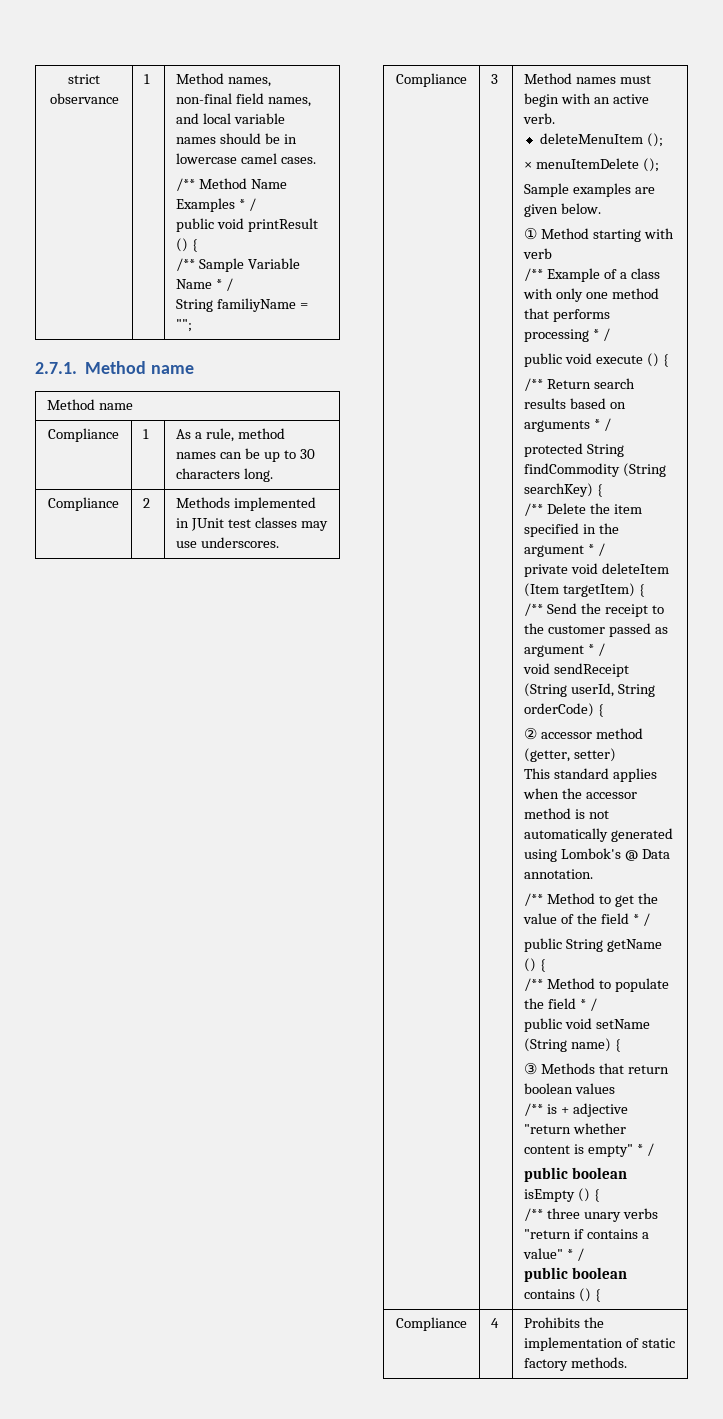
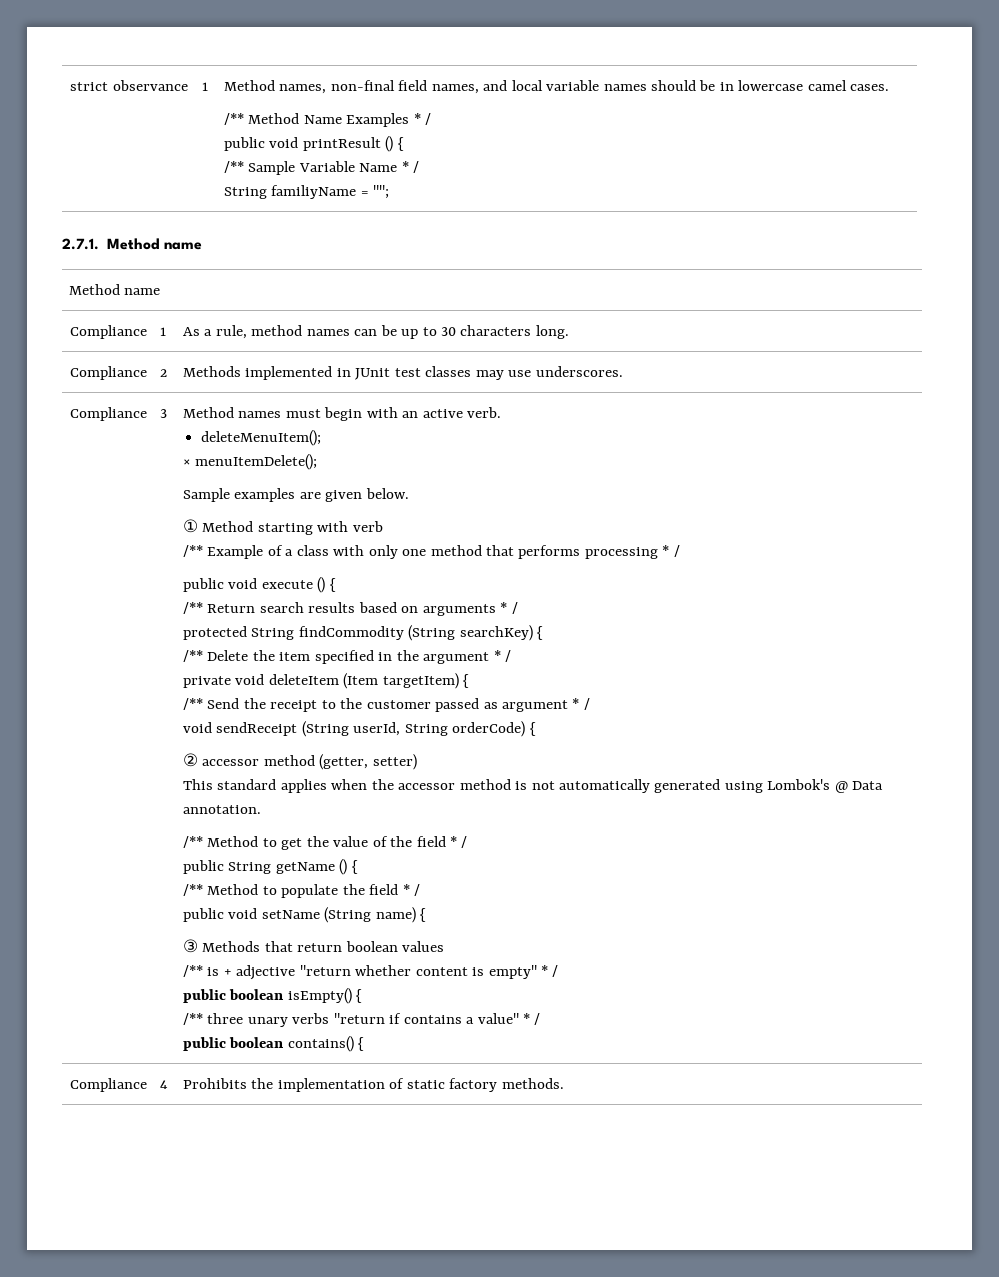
[540,133,664,147] deleteMenuItem (); -> [201,430,322,446] deleteMenuItem();
[536,158,660,172] menuItemDelete (); -> [195,454,318,470] menuItemDelete();
[524,1188,591,1202] isEmpty () -> [287,988,352,1004] isEmpty()
[524,1288,592,1302] contains () -> [287,1036,354,1052] contains()

